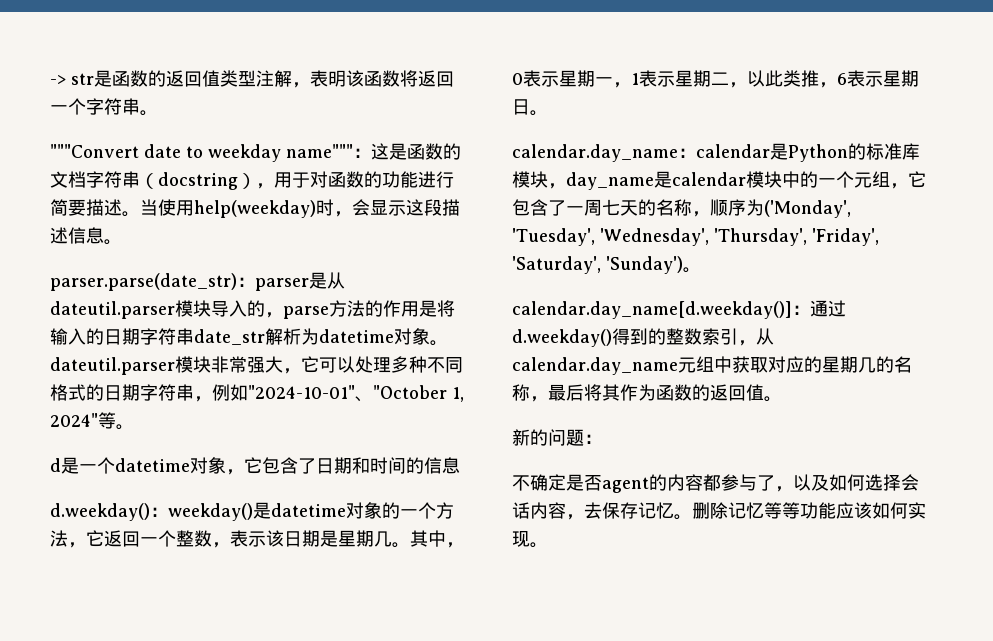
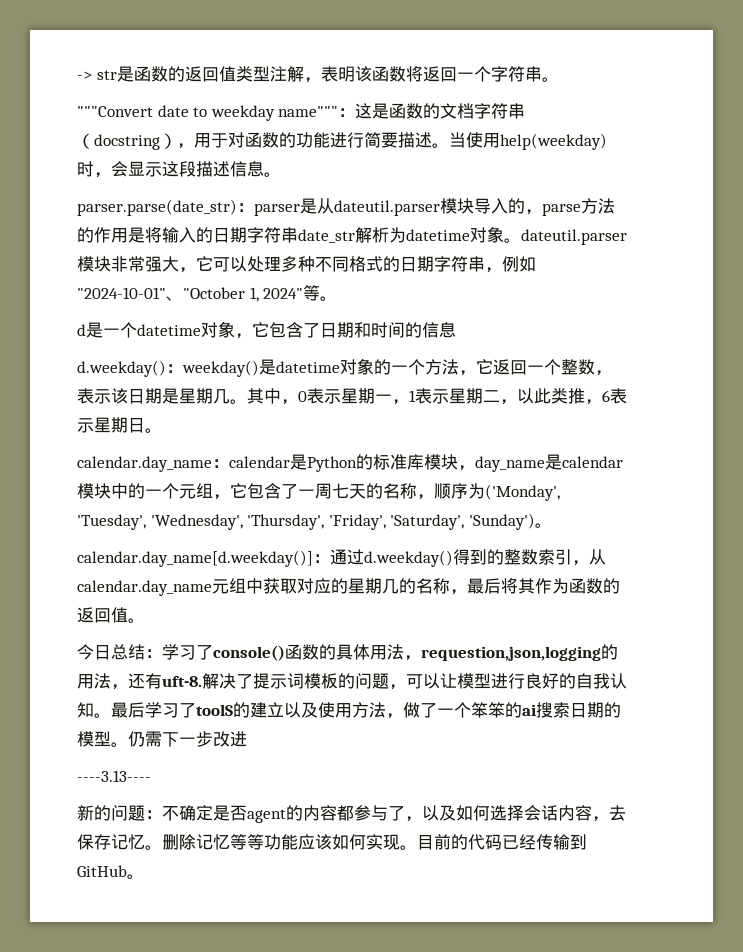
(782, 399) none -> [77,644,618,661] [77,673,627,690] [77,702,621,719] [77,731,247,747] [77,770,151,782] // 今日总结：学习了console()函数的具体用法，requestion,json,logging的用法，还有uft-8.解决了提示词模板的问题，可以让模型进行良好的自我认知。最后学习了toolS的建立以及使用方法，做了一个笨笨的ai搜索日期的模型。仍需下一步改进 // ----3.13----
(602, 439) // -> (162, 814) none
(548, 545) none -> [417,834,587,850] [77,865,144,879] 目前的代码已经传输到GitHub。

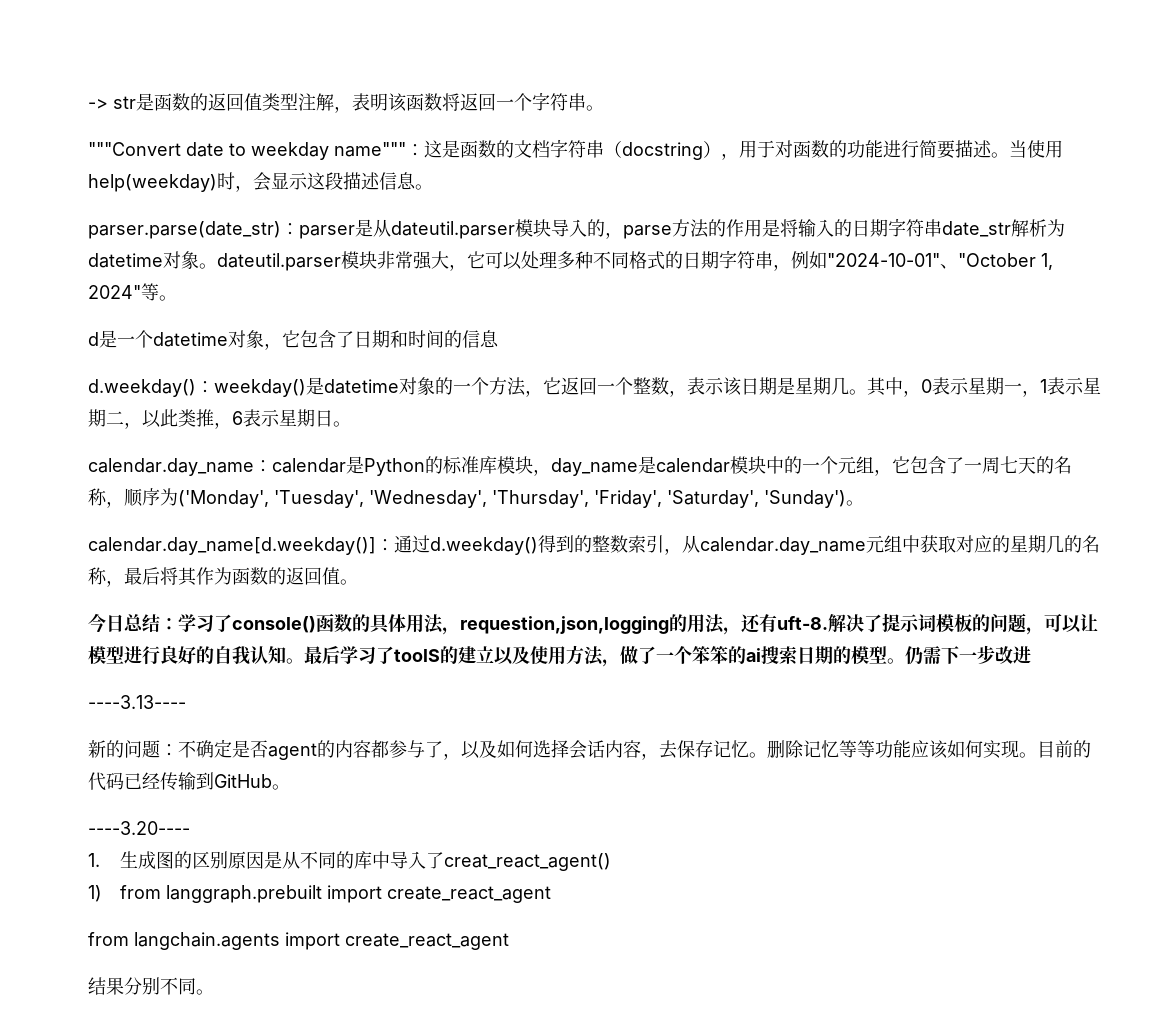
(144, 876) none -> [88,821,190,835] [88,851,611,871] [88,885,551,903] [88,932,509,950] [88,977,214,995] // ----3.20---- // 1.生成图的区别原因是从不同的库中导入了creat_react_agent() // 1) from langgraph.prebuilt import create_react_agent // from langchain.agents import create_react_agent // 结果分别不同。

